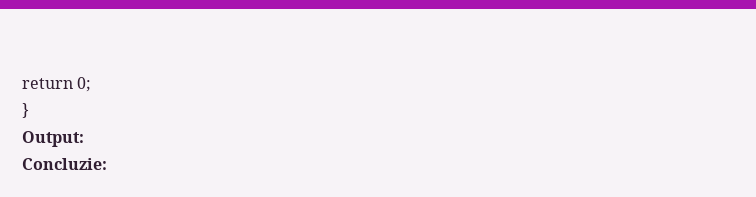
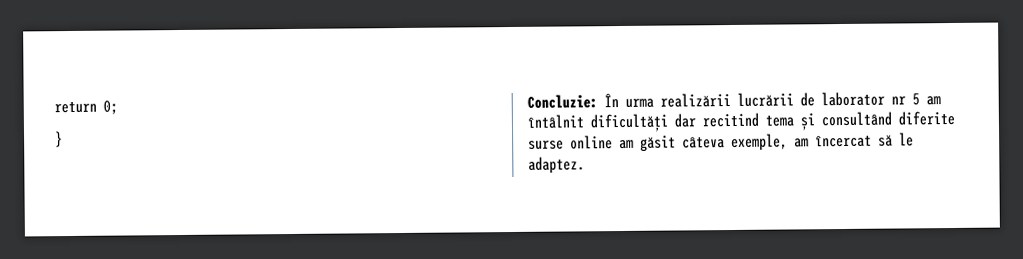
[22,131,84,147] // Output: -> (63, 139) none
(107, 164) none -> [604,91,941,108] [527,110,955,133] [528,132,914,152] [528,156,585,174] În urma realizării lucrării de laborator nr 5 am întâlnit dificultăți dar recitind tema și consultând diferite surse online am găsit câteva exemple, am încercat să le adaptez.

